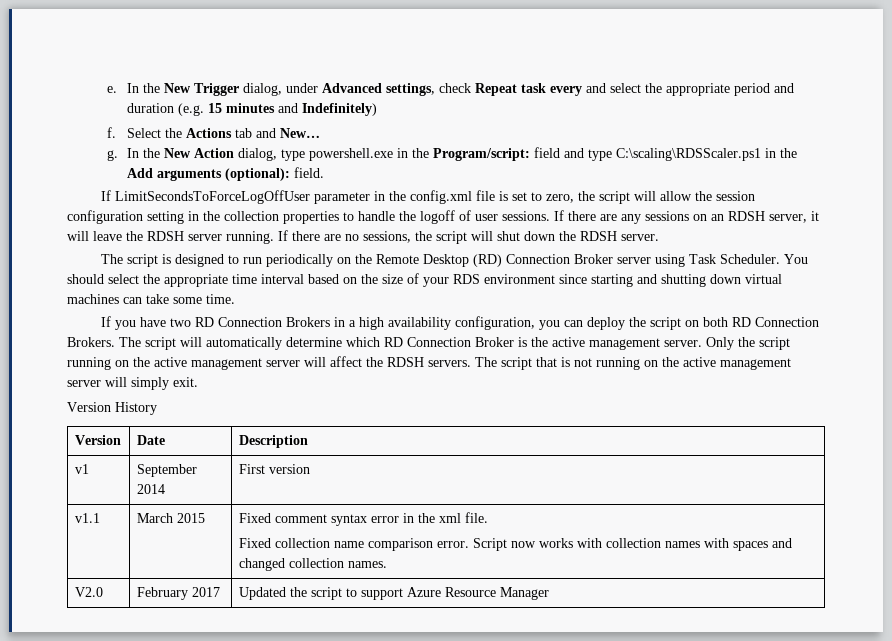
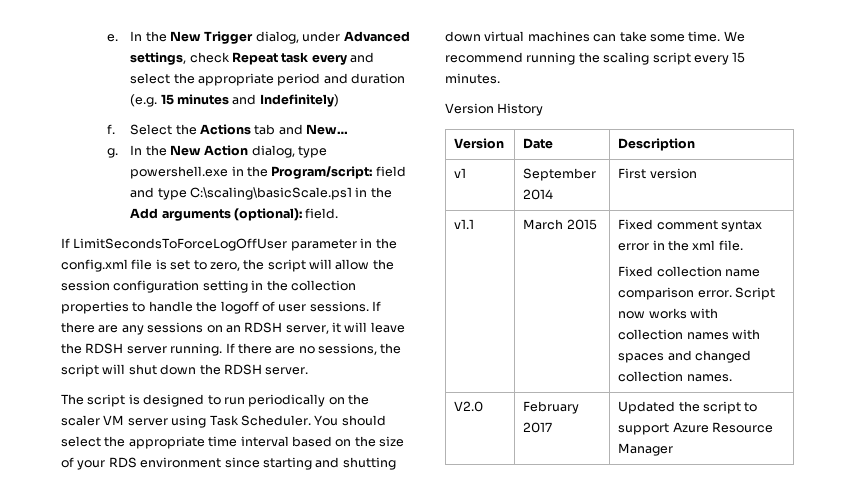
[615,148,761,161] C:\scaling\RDSScaler.ps1 -> [190,187,353,200] C:\scaling\basicScale.ps1
[376,254,614,267] Remote Desktop (RD) Connection Broker -> [61,415,125,426] scaler VM
[101,316,820,330] [67,337,790,350] [67,356,791,370] [67,377,198,390] // If you have two RD Connection Brokers in a high availability configuration, you can deploy the script on both RD Connection Brokers. The script will automatically determine which RD Connection Broker is the active management server. Only the script running on the active management server will affect the RDSH servers. The script that is not running on the active management server will simply exit. -> [723,31,745,42] [445,52,746,65] [445,73,500,84] We recommend running the scaling script every 15 minutes.

